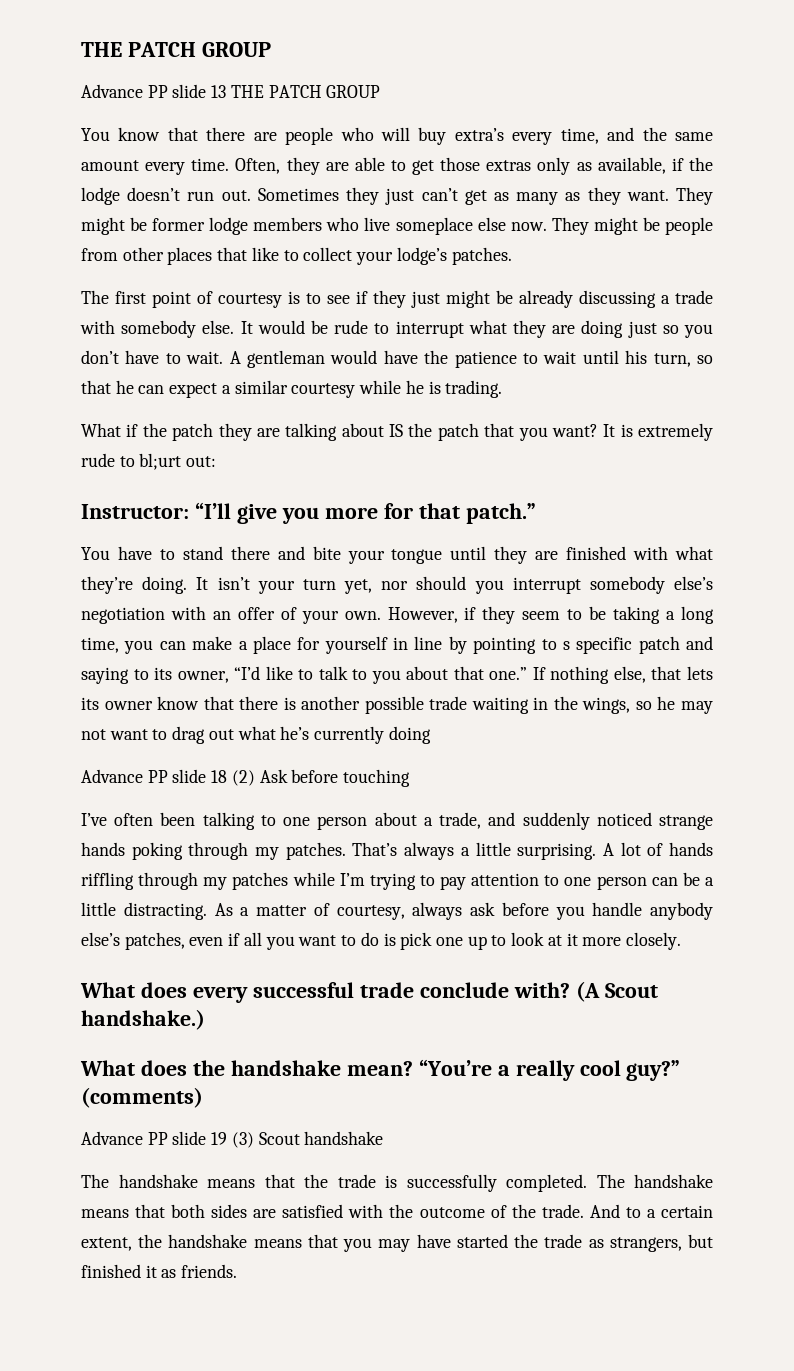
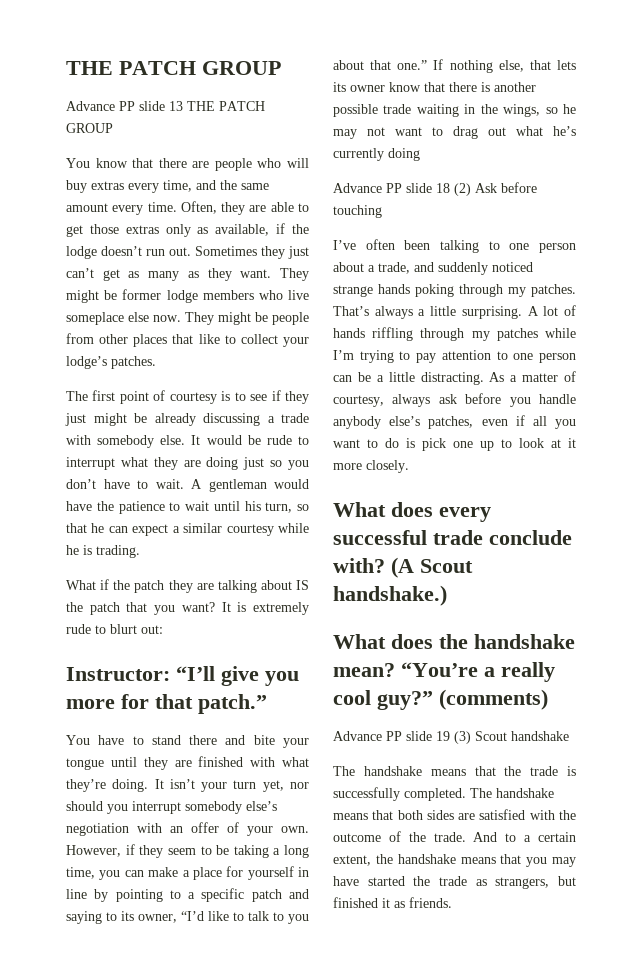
[454,128,504,141] extra’s -> [91,181,124,190] extras
[139,453,182,470] bl;urt -> [110,624,137,634] blurt
[562,641,570,650] s -> [188,892,196,899] a

